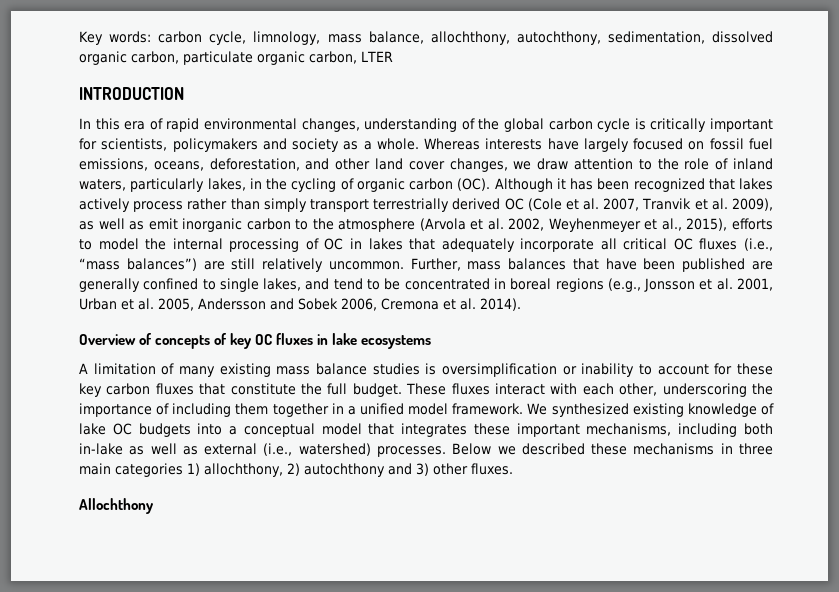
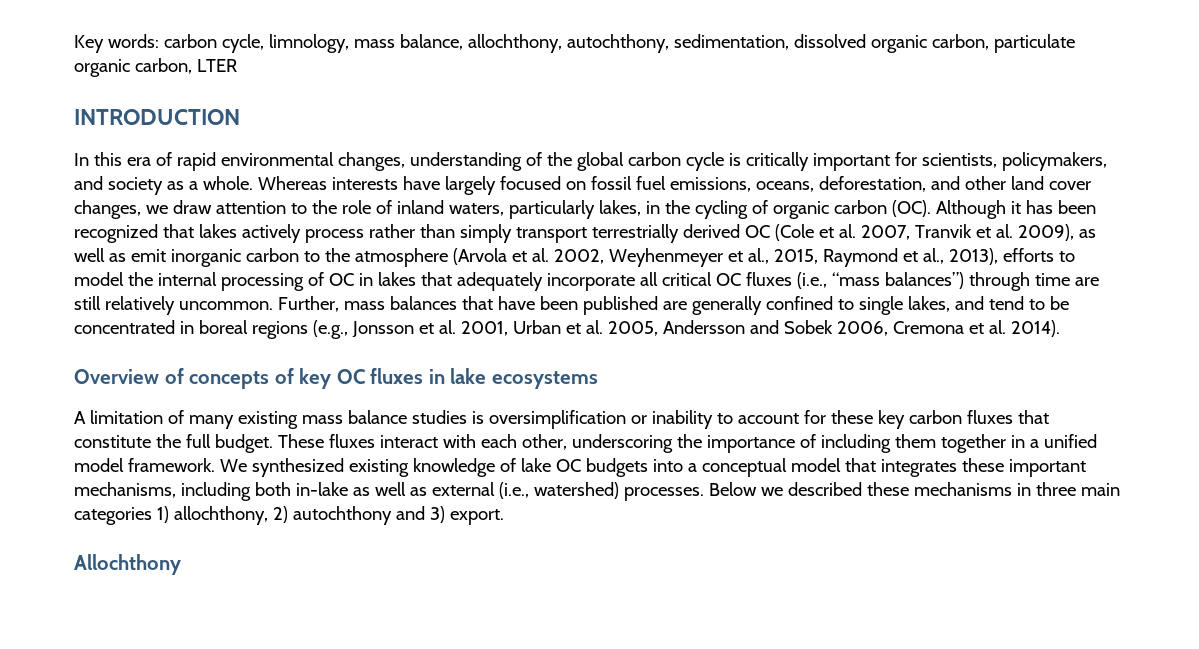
[172,138,258,152] policymakers -> [1001,152,1107,171] policymakers,
[686,218,728,231] 2015), -> [773,248,998,267] 2015, Raymond et al., 2013),
(197, 264) none -> [968,272,1070,291] through time
[433,463,513,475] other fluxes. -> [449,509,504,525] export.

